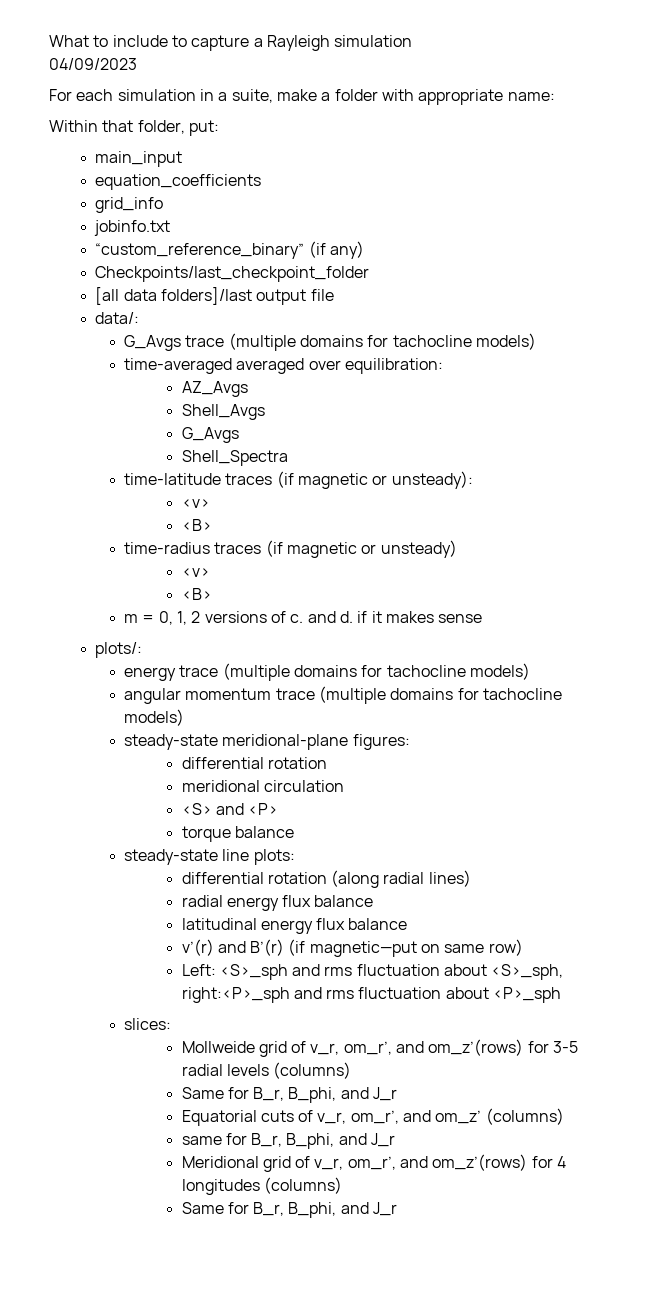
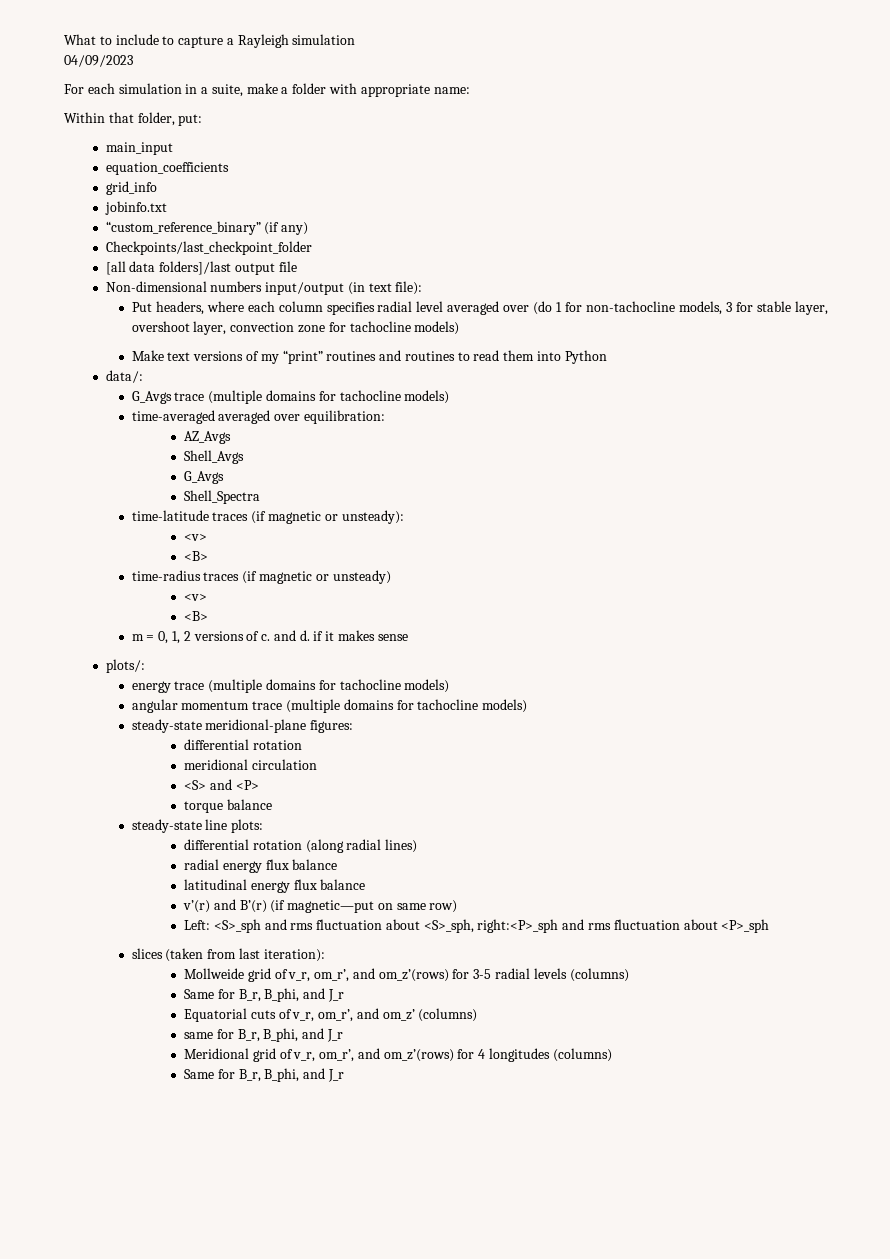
(334, 295) none -> [105,281,423,295] [131,301,828,315] [131,321,460,335] [131,350,607,364] // Non-dimensional numbers input/output (in text file): // Put headers, where each column specifies radial level averaged over (do 1 for non-tachocline models, 3 for stable layer, overshoot layer, convection zone for tachocline models) // Make text versions of my “print” routines and routines to read them into Python
[124,1018,172,1030] slices: -> [131,948,325,962] slices (taken from last iteration):

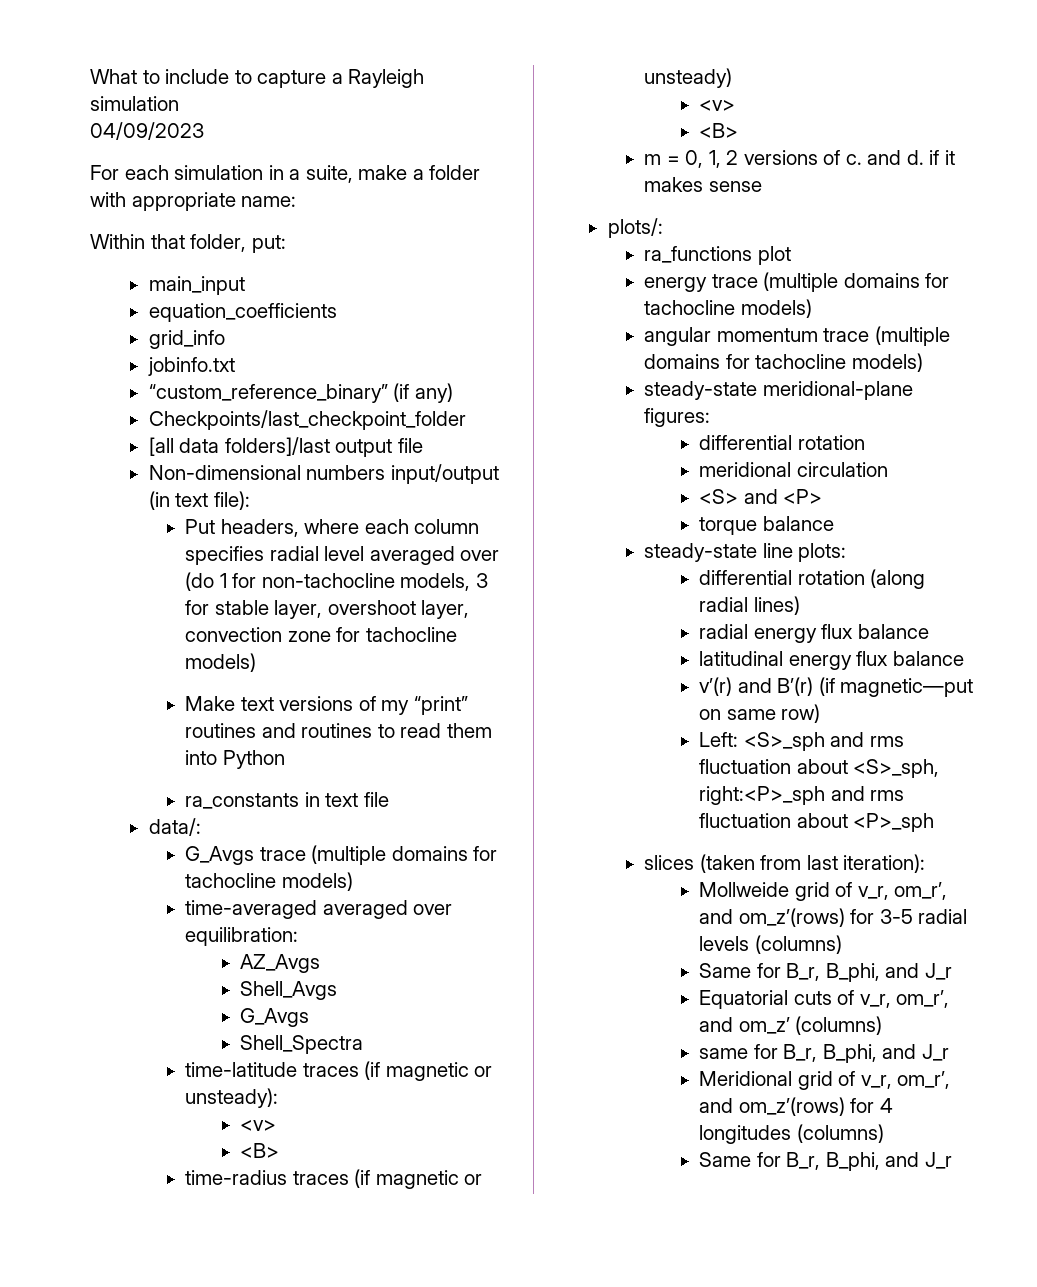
(607, 357) none -> [184,792,389,809] // ra_constants in text file
(145, 666) none -> [643,246,791,265] // ra_functions plot

